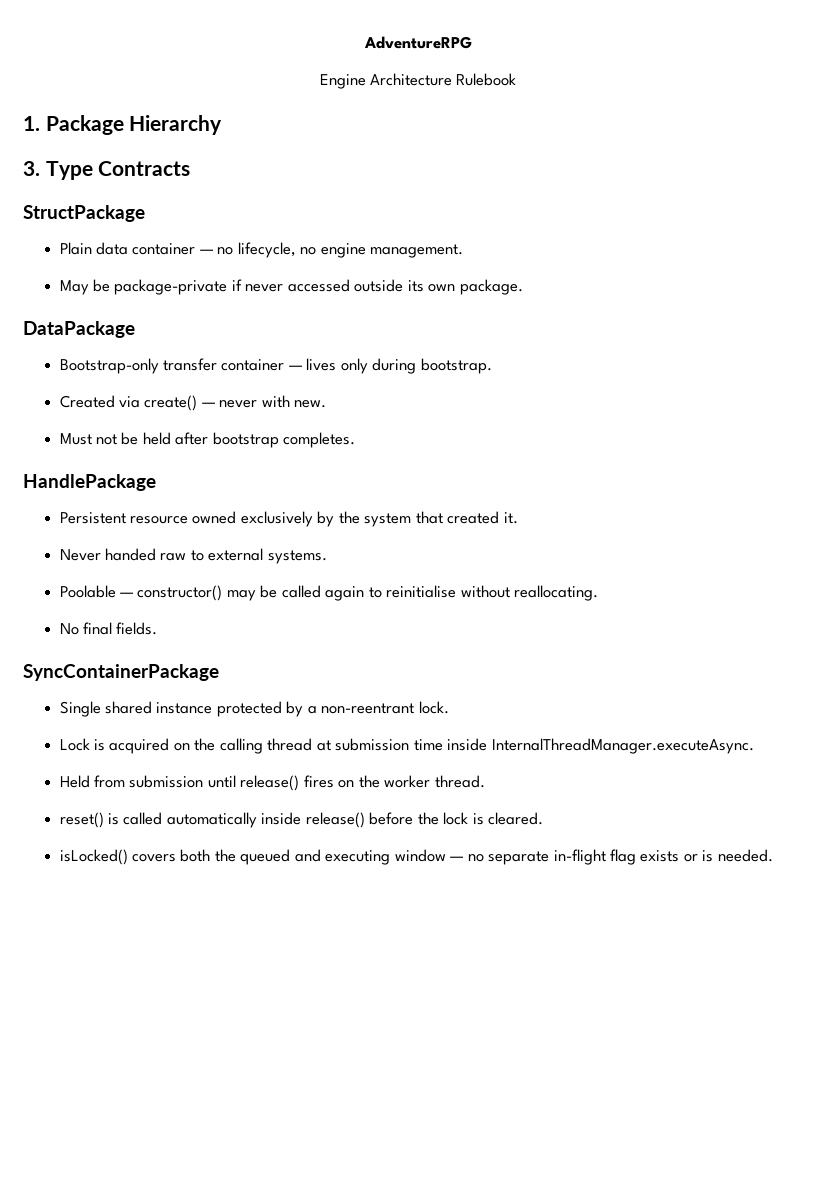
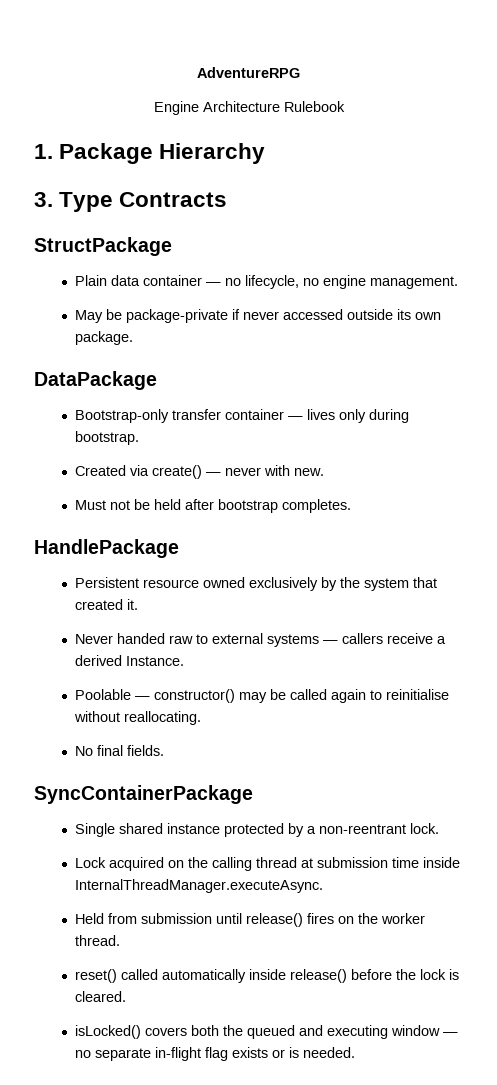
[267,550,327,564] systems. -> [266,633,446,647] [74,655,184,666] systems — callers receive a derived Instance.
[93,739,105,751] is -> (106, 862) none
[107,813,119,825] is -> (117, 976) none

